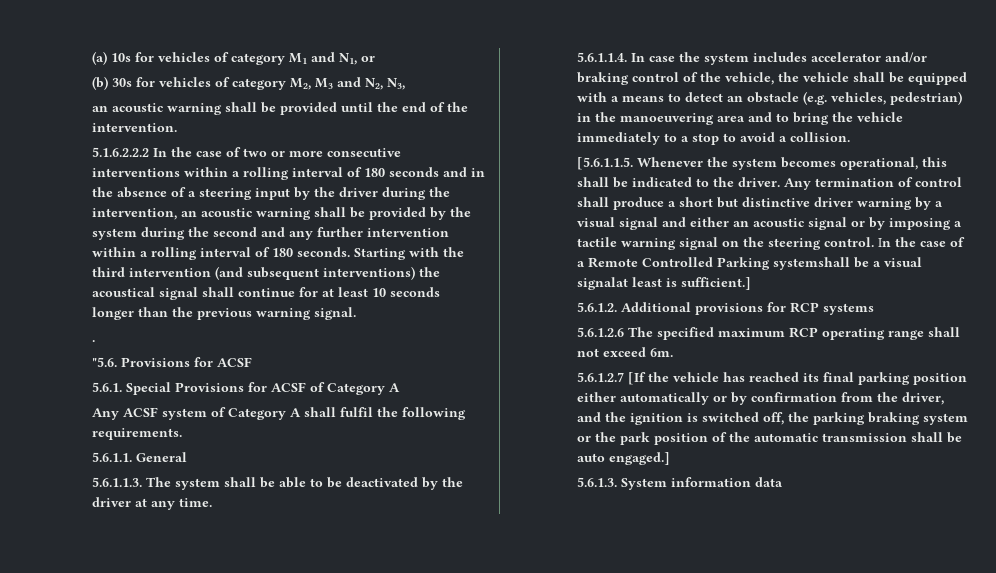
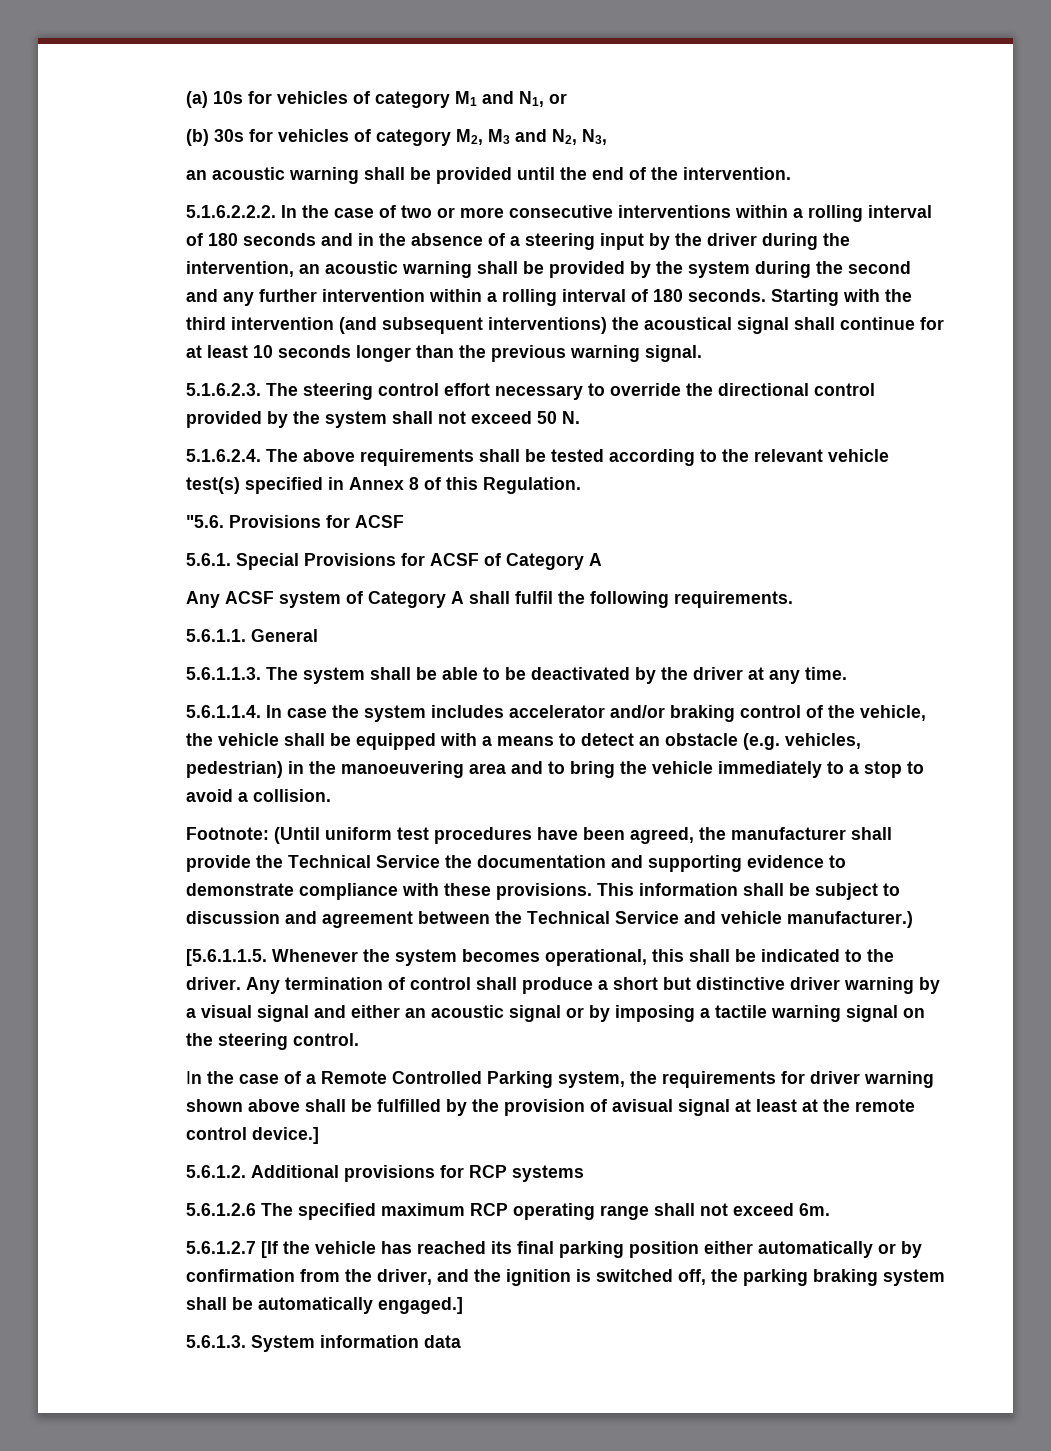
[91,147,149,157] 5.1.6.2.2.2 -> [185,205,276,218] 5.1.6.2.2.2.
[91,340,95,342] . -> [185,383,875,400] [185,411,580,428] [185,449,889,466] [185,477,581,494] 5.1.6.2.3. The steering control effort necessary to override the directional control provided by the system shall not exceed 50 N. // 5.1.6.2.4. The above requirements shall be tested according to the relevant vehicle test(s) specified in Annex 8 of this Regulation.
(850, 137) none -> [185,827,892,844] [185,855,846,872] [185,883,900,900] [185,911,913,928] // Footnote: (Until uniform test procedures have been agreed, the manufacturer shall provide the Technical Service the documentation and supporting evidence to demonstrate compliance with these provisions. This information shall be subject to discussion and agreement between the Technical Service and vehicle manufacturer.)
(874, 242) none -> (359, 1039) //
[772,257,922,270] [576,277,751,290] systemshall be a visual signalat least is sufficient.] -> [557,1071,934,1088] [185,1099,915,1116] [185,1127,319,1144] system, the requirements for driver warning shown above shall be fulfilled by the provision of avisual signal at least at the remote control device.]
[576,432,962,445] [576,453,605,462] or the park position of the automatic transmission shall be auto -> [185,1297,373,1314] shall be automatically

